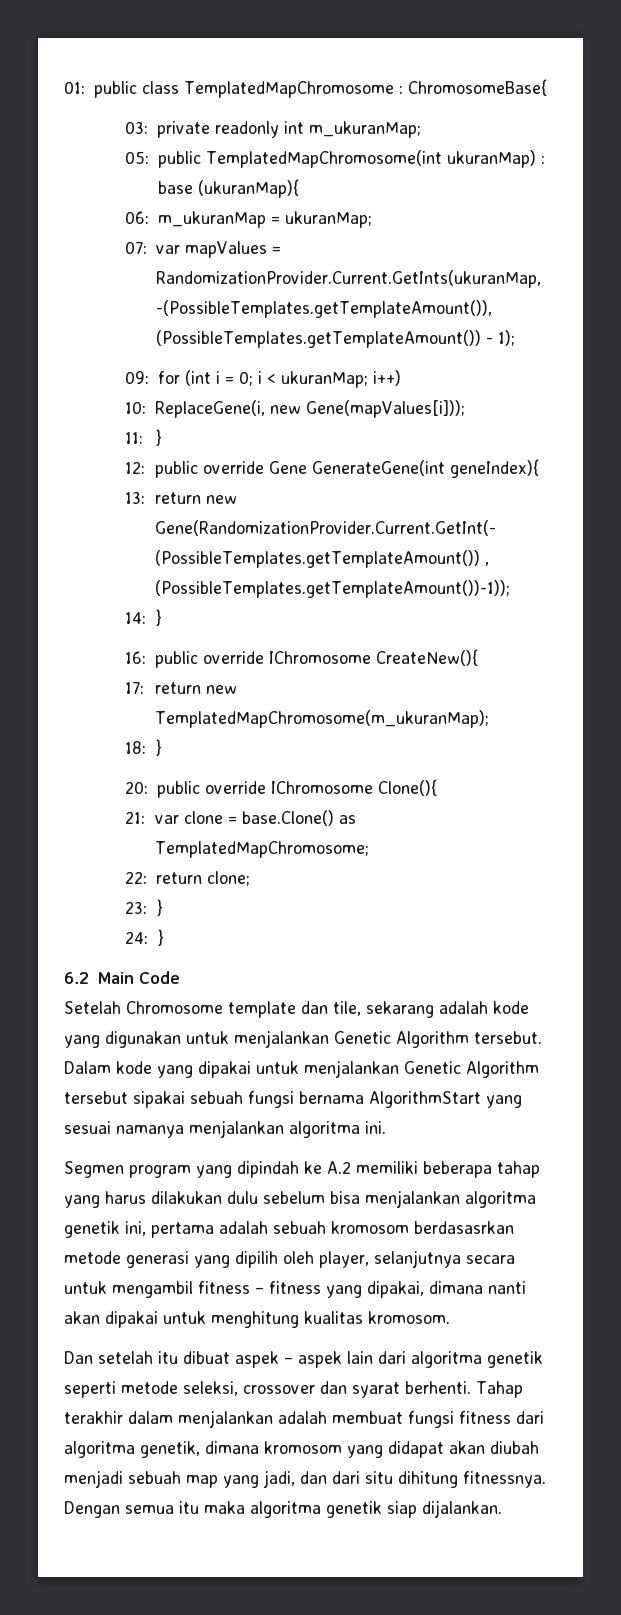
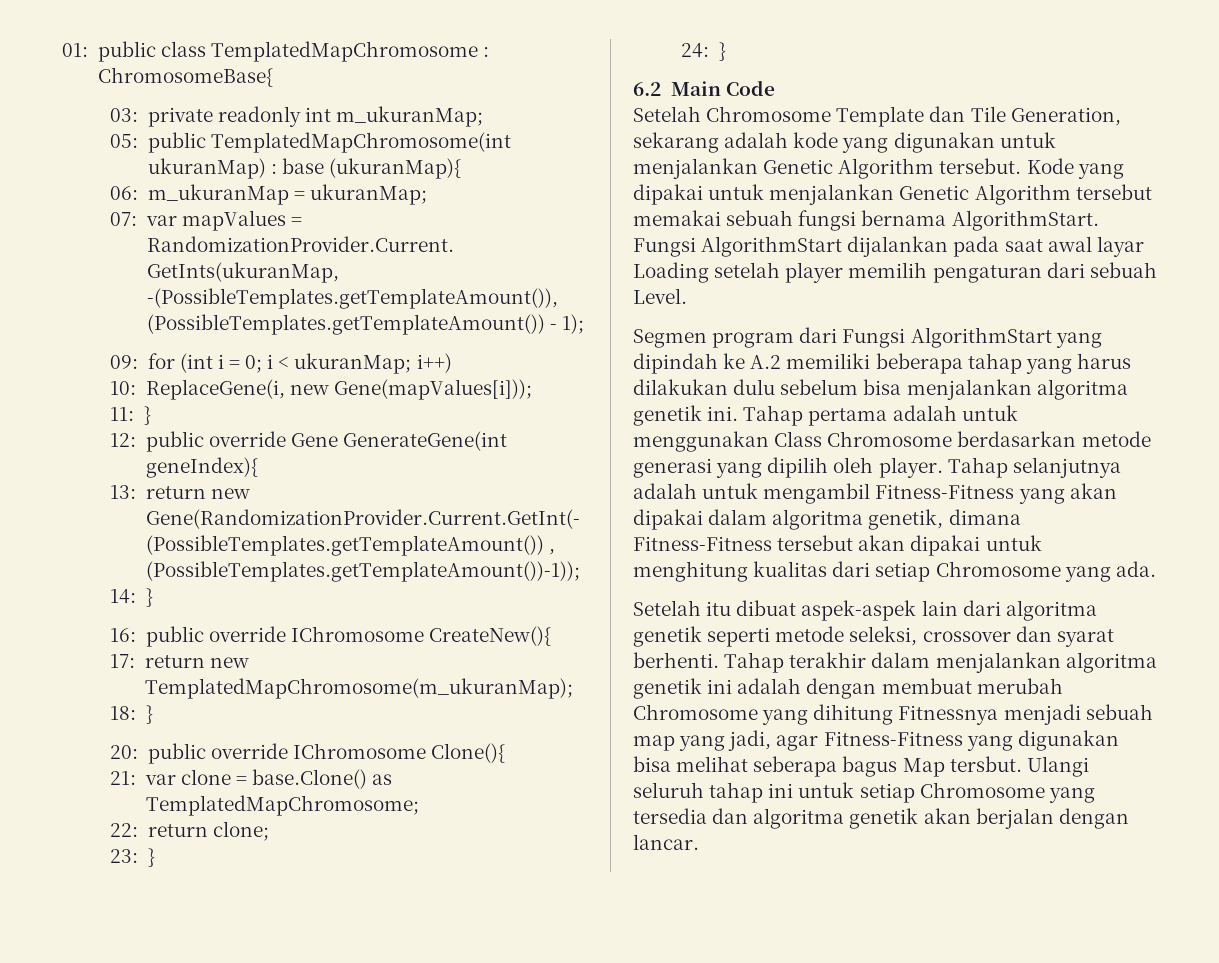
[228,1001,361,1018] template dan tile, -> [836,106,1121,127] Template dan Tile Generation,
[64,1061,152,1074] Dalam kode -> [1026,158,1074,174] Kode
[133,1091,185,1108] sipakai -> [633,210,721,226] memakai
[369,1091,522,1108] [64,1120,386,1138] AlgorithmStart yang sesuai namanya menjalankan algoritma ini. -> [951,210,1099,231] [633,236,1144,257] [633,262,1157,283] [633,288,687,304] AlgorithmStart. Fungsi AlgorithmStart dijalankan pada saat awal layar Loading setelah player memilih pengaturan dari sebuah Level.
(191, 1171) none -> [799,327,1052,348] dari Fungsi AlgorithmStart
[125,1221,514,1238] ini, pertama adalah sebuah kromosom berdasasrkan -> [707,405,1018,426] [633,431,1077,452] ini. Tahap pertama adalah untuk menggunakan Class Chromosome berdasarkan
[319,1250,515,1268] [64,1281,526,1298] player, selanjutnya secara untuk mengambil fitness – fitness yang dipakai, dimana nanti -> [878,457,1121,478] [633,483,1117,504] [633,509,1021,530] [633,535,854,551] player. Tahap selanjutnya adalah untuk mengambil Fitness-Fitness yang akan dipakai dalam algoritma genetik, dimana Fitness-Fitness tersebut
[368,1311,450,1324] [64,1351,342,1368] kromosom. // Dan setelah itu dibuat aspek – aspek -> [832,561,1156,582] [633,600,917,621] dari setiap Chromosome yang ada. // Setelah itu dibuat aspek-aspek
[278,1411,544,1428] [64,1441,539,1458] adalah membuat fungsi fitness dari algoritma genetik, dimana kromosom yang didapat akan diubah -> [1065,652,1157,673] [633,678,1063,699] [633,704,999,725] algoritma genetik ini adalah dengan membuat merubah Chromosome yang dihitung Fitnessnya
[300,1471,546,1488] [64,1500,502,1518] dan dari situ dihitung fitnessnya. Dengan semua itu maka algoritma genetik siap dijalankan. -> [776,730,1119,751] [633,756,1089,777] [633,782,1095,803] [633,808,1129,829] [633,834,699,850] agar Fitness-Fitness yang digunakan bisa melihat seberapa bagus Map tersbut. Ulangi seluruh tahap ini untuk setiap Chromosome yang tersedia dan algoritma genetik akan berjalan dengan lancar.

